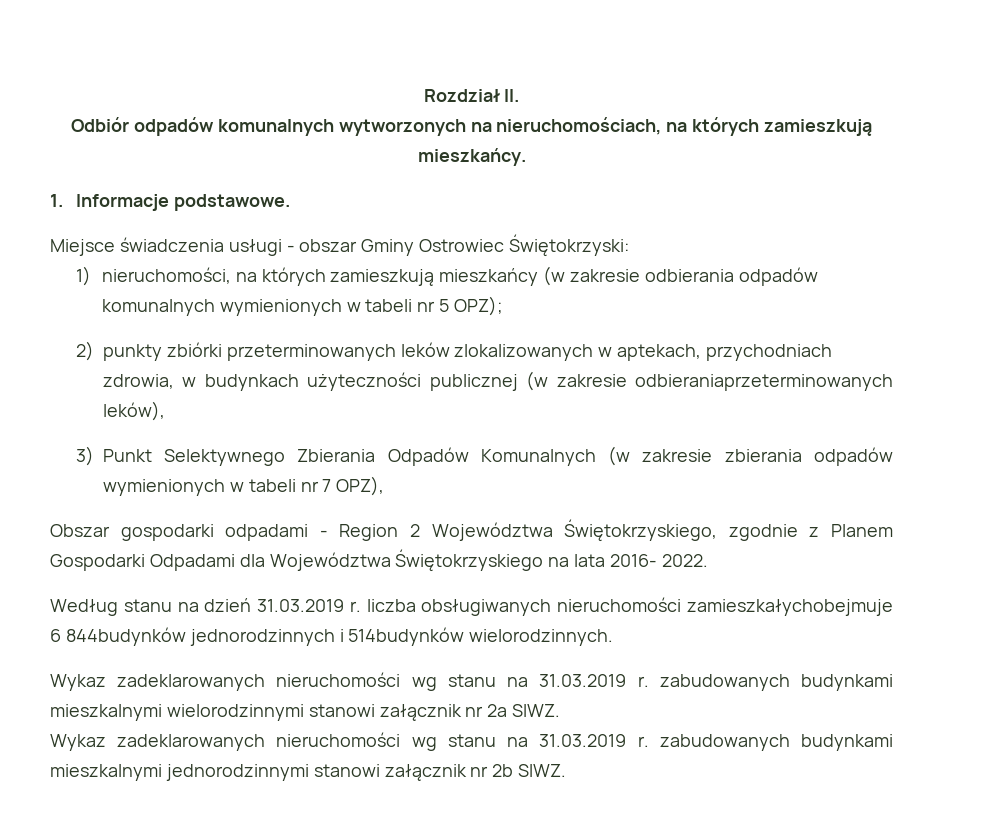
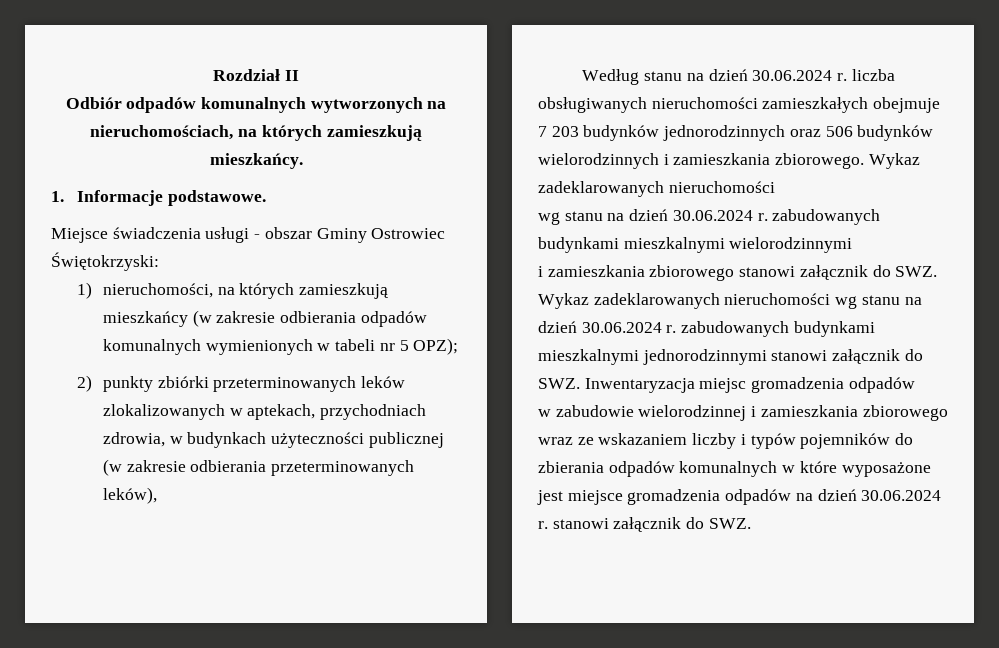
[504,89,520,102] II. -> [284,70,299,81] II
[635,374,894,391] odbieraniaprzeterminowanych -> [190,460,415,476] odbierania przeterminowanych
[75,446,893,466] [102,476,385,496] [50,519,894,542] [50,549,708,572] // 3) Punkt Selektywnego Zbierania Odpadów Komunalnych (w zakresie zbierania odpadów wymienionych w tabeli nr 7 OPZ), // Obszar gospodarki odpadami - Region 2 Województwa Świętokrzyskiego, zgodnie z Planem Gospodarki Odpadami dla Województwa Świętokrzyskiego na lata 2016- 2022. -> (158, 495) none
[257,599,345,612] 31.03.2019 -> [752,70,833,81] 30.06.2024
[687,599,893,616] [50,627,614,646] [50,672,893,691] [50,704,561,721] [50,732,627,751] zamieszkałychobejmuje 6 844budynków jednorodzinnych i 514budynków wielorodzinnych. // Wykaz zadeklarowanych nieruchomości wg stanu na 31.03.2019 r. zabudowanych budynkami mieszkalnymi wielorodzinnymi stanowi załącznik nr 2a SIWZ. // Wykaz zadeklarowanych nieruchomości wg stanu na 31.03.2019 -> [762,97,941,113] [538,125,934,141] [538,153,920,169] [538,181,775,197] [538,209,881,225] [538,237,853,253] [538,265,938,281] [538,293,922,309] [538,321,662,333] zamieszkałych obejmuje 7 203 budynków jednorodzinnych oraz 506 budynków wielorodzinnych i zamieszkania zbiorowego. Wykaz zadeklarowanych nieruchomości // wg stanu na dzień 30.06.2024 r. zabudowanych budynkami mieszkalnymi wielorodzinnymi // i zamieszkania zbiorowego stanowi załącznik do SWZ. Wykaz zadeklarowanych nieruchomości wg stanu na dzień 30.06.2024
[470,764,567,777] nr 2b SIWZ. -> [904,349,923,361] [538,377,915,393] [538,405,948,421] [538,433,914,449] [538,461,931,477] [537,489,942,505] [538,517,751,532] do SWZ. Inwentaryzacja miejsc gromadzenia odpadów // w zabudowie wielorodzinnej i zamieszkania zbiorowego wraz ze wskazaniem liczby i typów pojemników do zbierania odpadów komunalnych w które wyposażone jest miejsce gromadzenia odpadów na dzień 30.06.2024 r. stanowi załącznik do SWZ.

